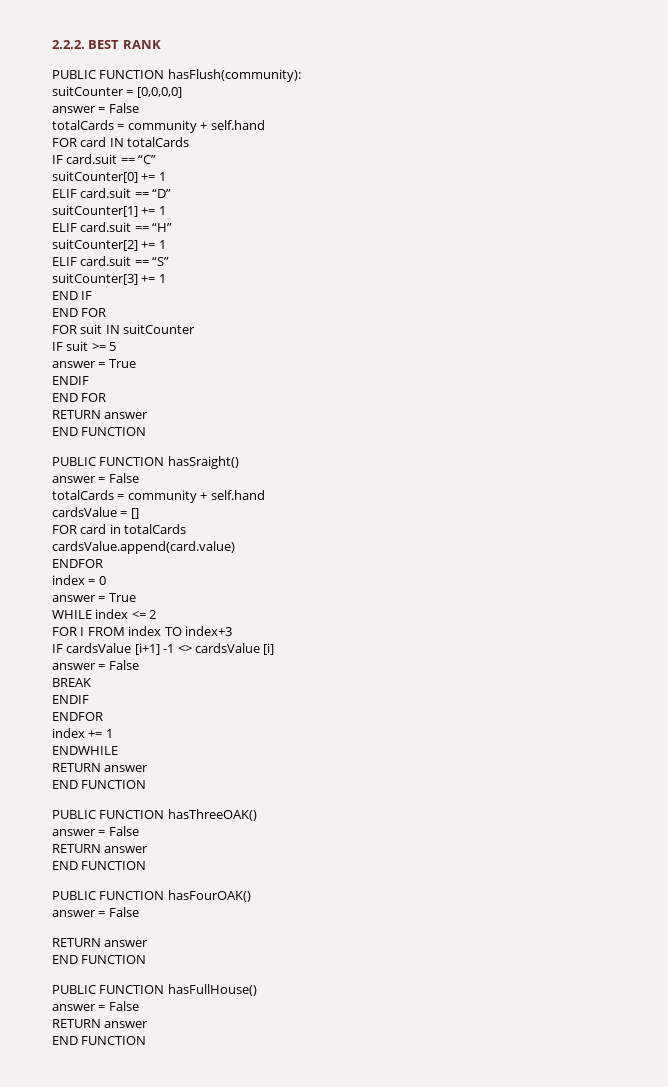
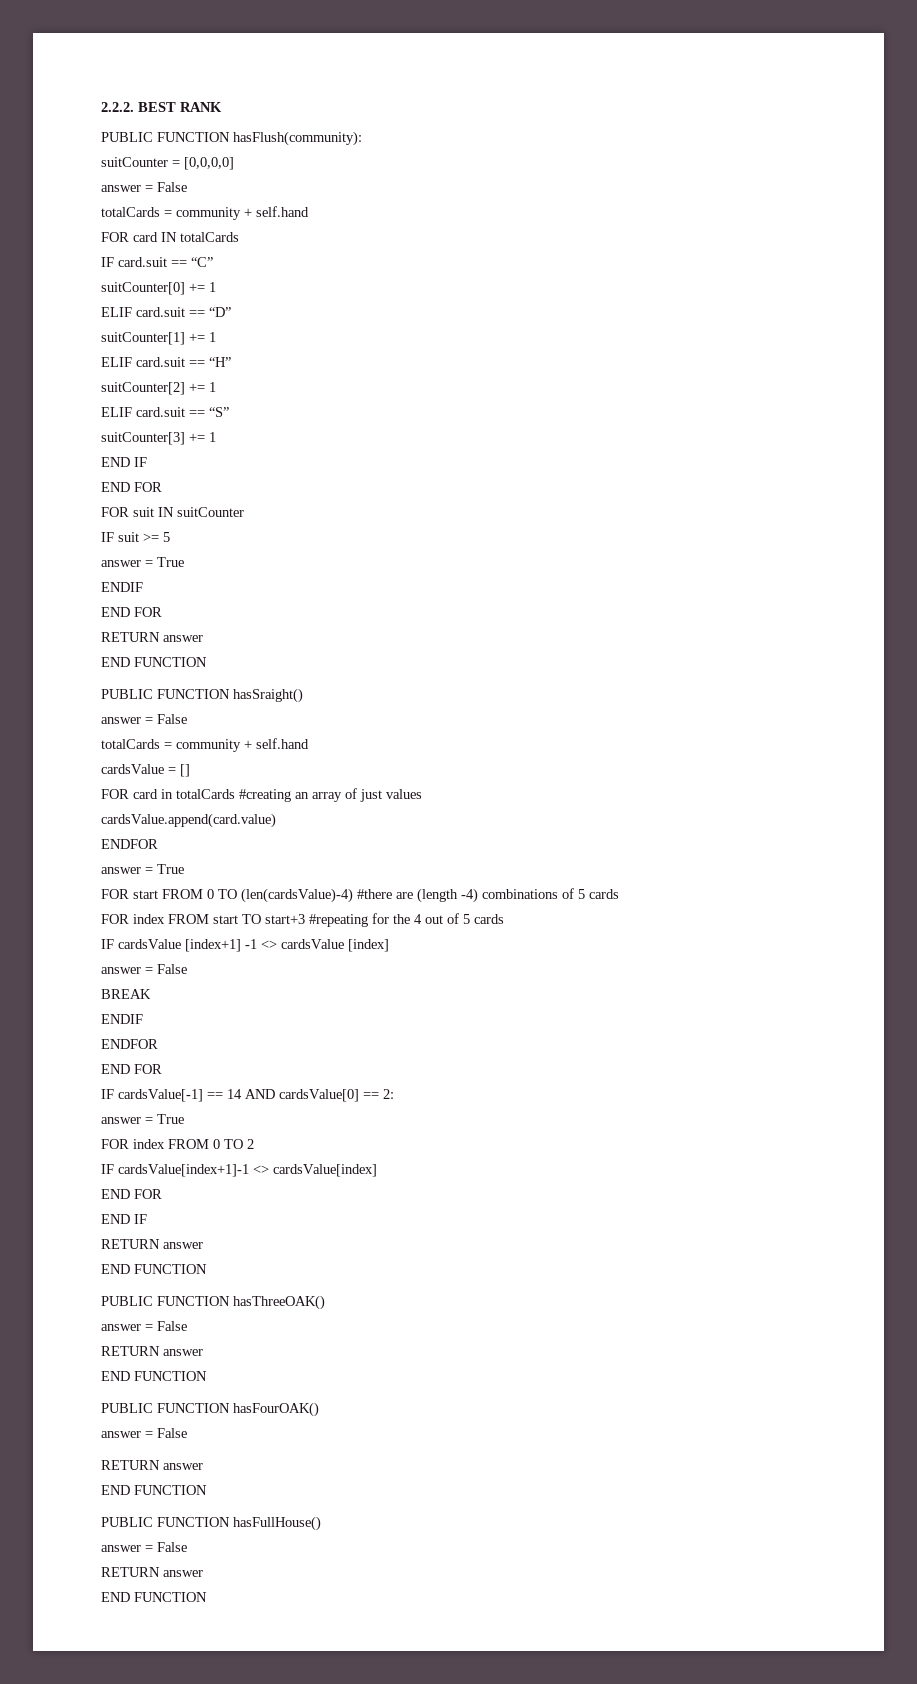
(187, 529) none -> [239,788,422,802] #creating an array of just values
[52,575,106,585] [52,593,136,602] [52,609,157,619] [52,626,232,636] // index = 0 // answer = True // WHILE index <= 2 // FOR I FROM index TO index+3 -> [101,864,184,874] [101,888,619,903] [101,913,504,927] // answer = True // FOR start FROM 0 TO (len(cardsValue)-4) #there are (length -4) combinations of 5 cards // FOR index FROM start TO start+3 #repeating for the 4 out of 5 cards
[134,643,160,655] [i+1] -> [185,939,241,952] [index+1]
[263,643,275,655] [i] -> [348,939,389,952] [index]
[52,728,113,738] [52,746,118,755] index += 1 // ENDWHILE -> [101,1064,162,1074] [101,1089,394,1102] [101,1114,184,1124] [101,1139,254,1149] [101,1164,377,1177] [101,1189,162,1199] [101,1214,147,1224] END FOR // IF cardsValue[-1] == 14 AND cardsValue[0] == 2: // answer = True // FOR index FROM 0 TO 2 // IF cardsValue[index+1]-1 <> cardsValue[index] // END FOR // END IF

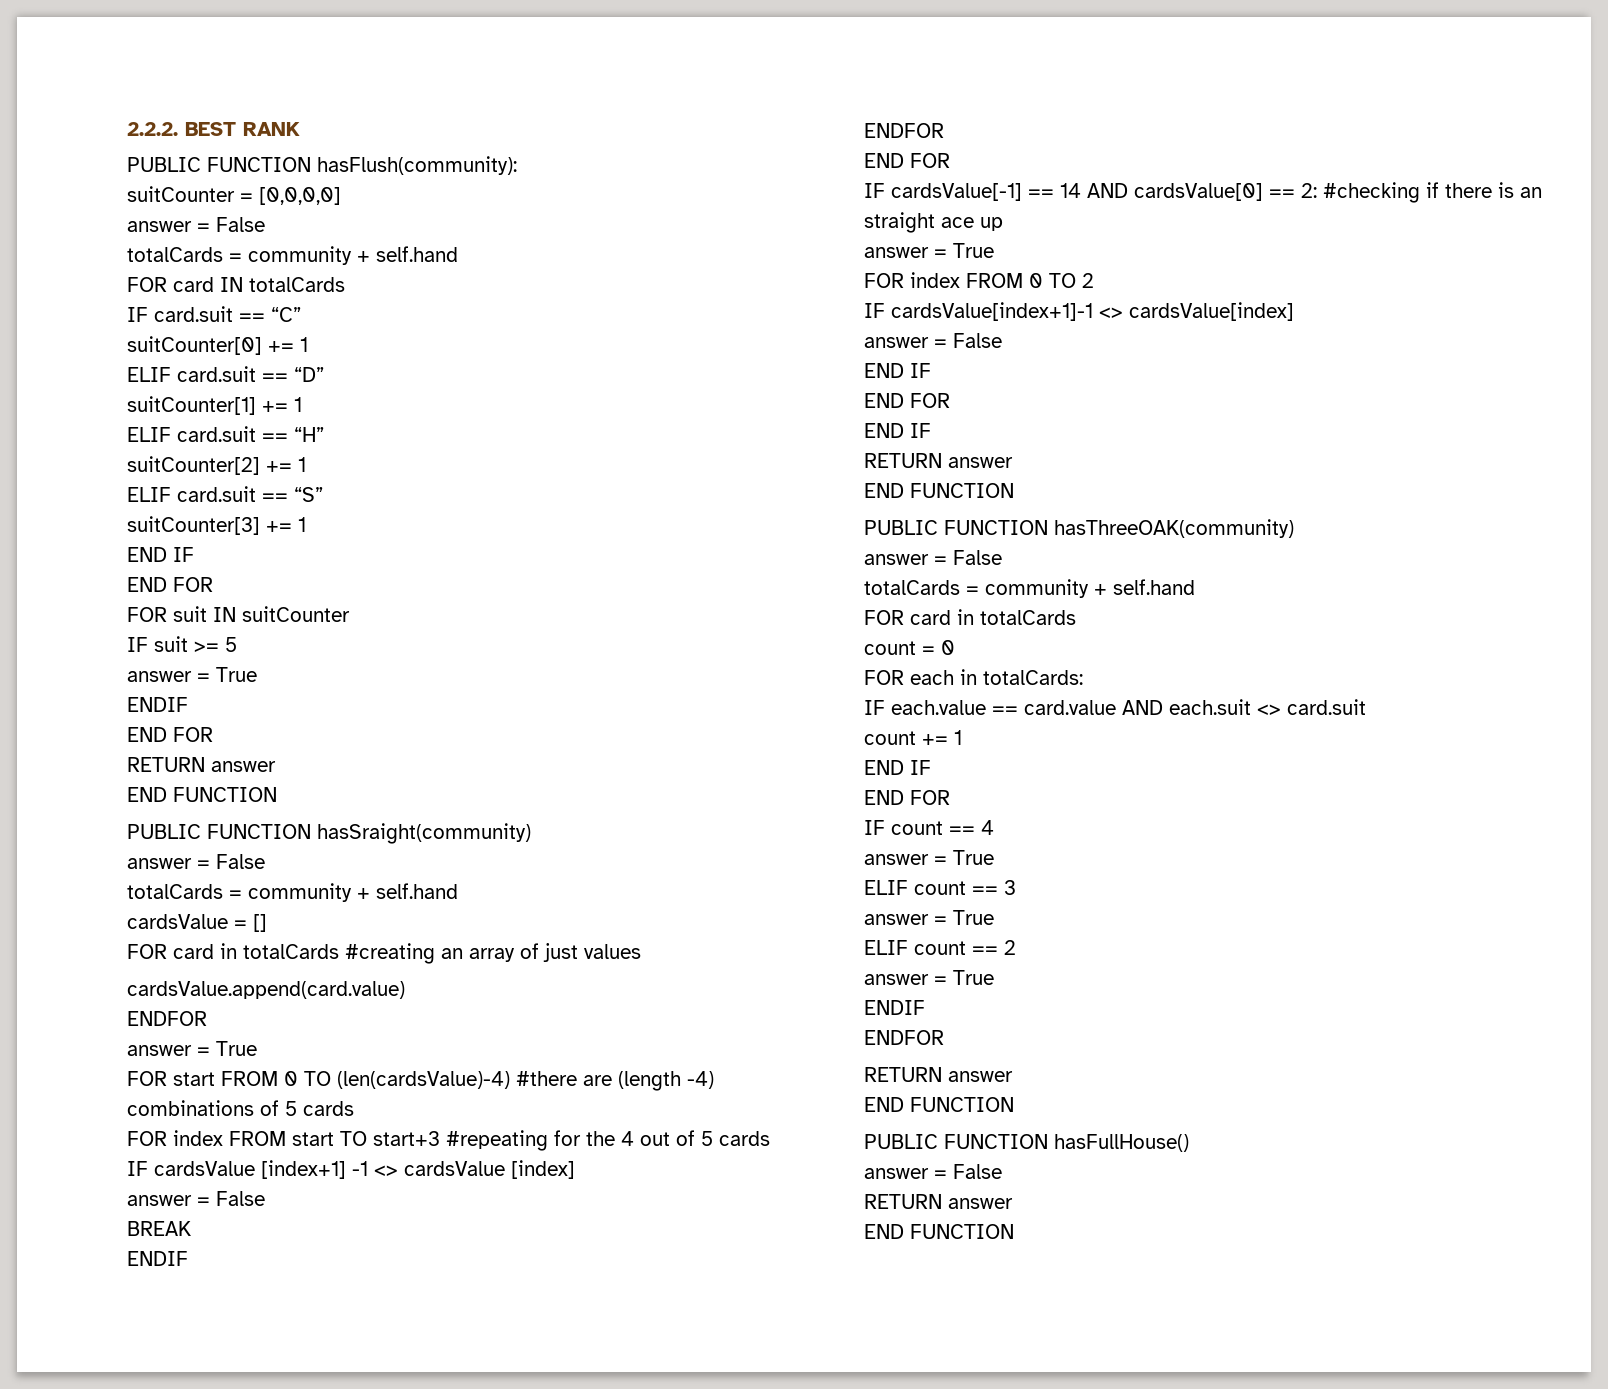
[233,688,303,703] hasSraight() -> [317,823,531,844] hasSraight(community)
(394, 1094) none -> [1323,182,1542,203] [864,212,1003,233] #checking if there is an straight ace up
(377, 1170) none -> [864,333,1002,348] [864,363,931,378] // answer = False // END IF
[233,1295,325,1310] [101,1321,187,1331] [101,1346,203,1356] [101,1371,207,1381] [101,1402,319,1417] [101,1428,187,1438] hasThreeOAK() // answer = False // RETURN answer // END FUNCTION // PUBLIC FUNCTION hasFourOAK() // answer = False -> [1054,519,1294,538] [864,550,1002,565] [864,579,1195,598] [864,609,1076,625] [864,640,955,655] [864,669,1083,685] [864,699,1366,715] [864,730,962,745] [864,760,931,775] [864,790,950,805] [864,820,994,835] [864,850,994,865] [864,880,1016,895] [864,910,994,925] [864,940,1016,955] [864,970,994,985] [864,1000,925,1015] [864,1030,944,1045] hasThreeOAK(community) // answer = False // totalCards = community + self.hand // FOR card in totalCards // count = 0 // FOR each in totalCards: // IF each.value == card.value AND each.suit <> card.suit // count += 1 // END IF // END FOR // IF count == 4 // answer = True // ELIF count == 3 // answer = True // ELIF count == 2 // answer = True // ENDIF // ENDFOR

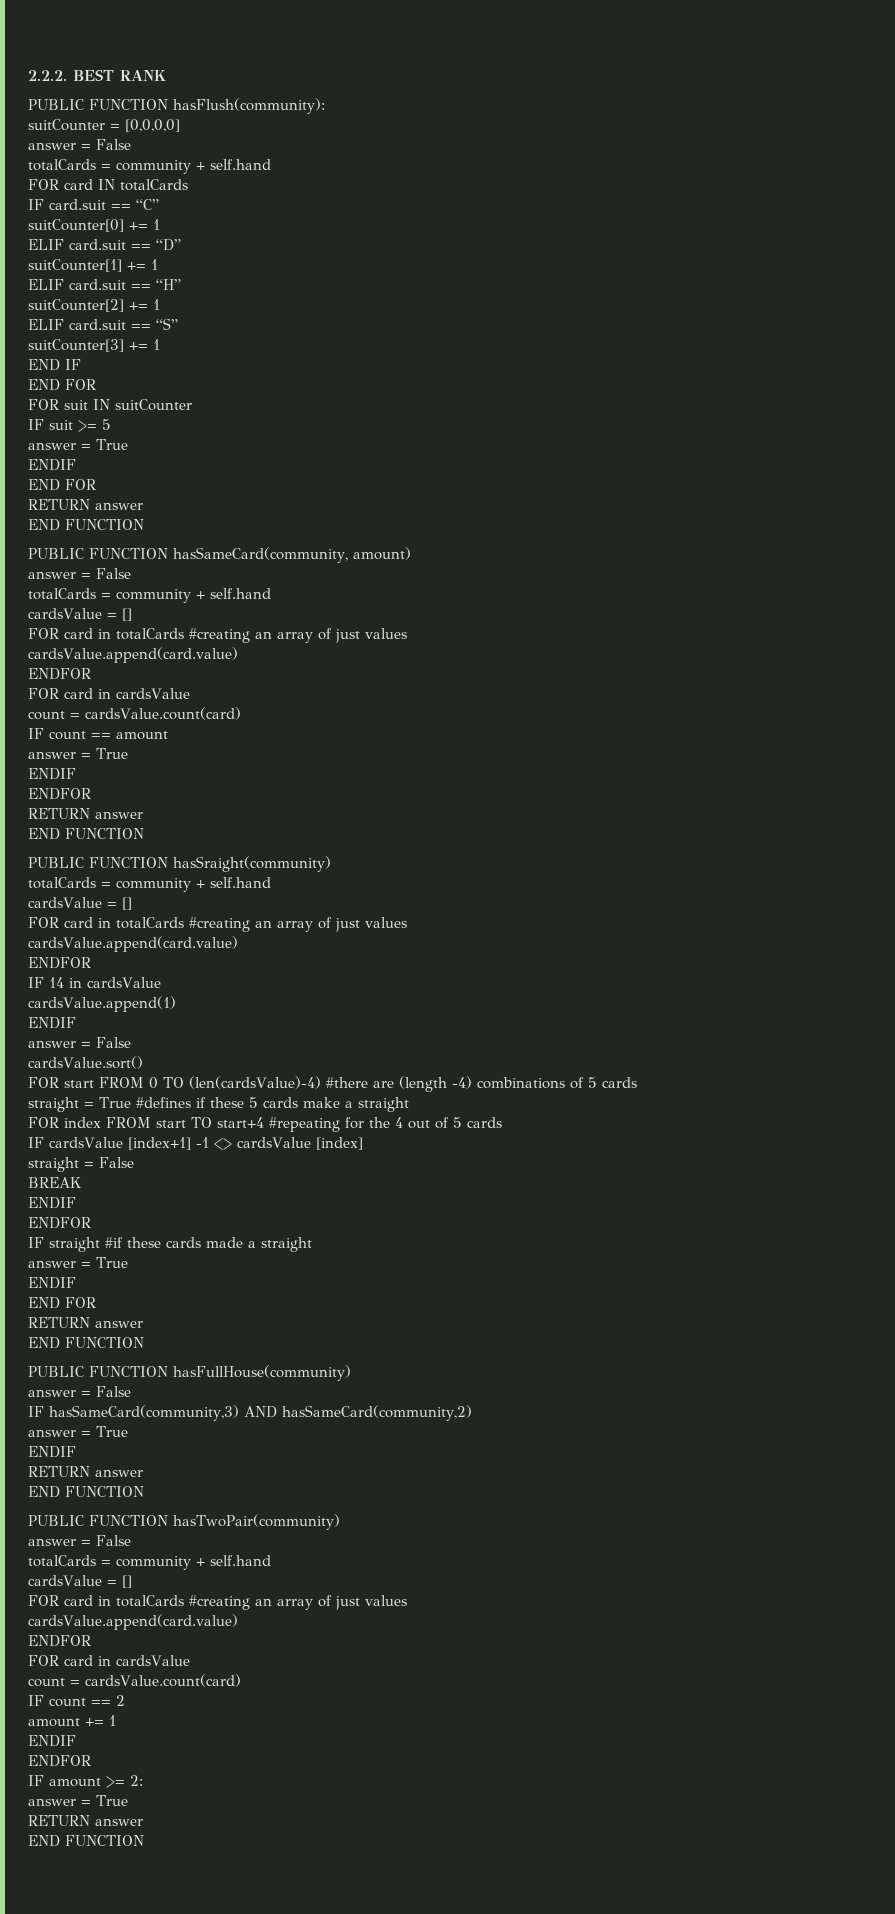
[317,823,531,844] hasSraight(community) -> [173,547,411,563] hasSameCard(community, amount)
[127,1041,257,1056] answer = True -> [28,688,190,699] [28,707,241,720] [28,728,168,740] [28,748,128,759] [28,768,76,780] [28,788,91,800] [28,808,143,819] [28,828,144,840] [28,856,331,872] [28,877,271,892] [28,897,132,910] [28,917,407,932] [28,936,238,952] [28,957,91,969] [28,977,161,988] [28,996,176,1012] [28,1017,76,1029] [28,1037,131,1048] [28,1056,143,1069] FOR card in cardsValue // count = cardsValue.count(card) // IF count == amount // answer = True // ENDIF // ENDFOR // RETURN answer // END FUNCTION // PUBLIC FUNCTION hasSraight(community) // totalCards = community + self.hand // cardsValue = [] // FOR card in totalCards #creating an array of just values // cardsValue.append(card.value) // ENDFOR // IF 14 in cardsValue // cardsValue.append(1) // ENDIF // answer = False // cardsValue.sort()
(354, 1108) none -> [28,1097,409,1112] // straight = True #defines if these 5 cards make a straight
[373,1131,440,1146] start+3 -> [217,1117,264,1128] start+4
[127,1195,192,1206] answer -> [28,1157,79,1172] straight
[864,153,950,168] [864,182,1542,203] [864,212,1003,233] [864,243,994,258] [864,272,1094,288] [864,302,1294,321] [864,333,1002,348] [864,363,931,378] [864,393,950,408] [864,423,931,438] [864,453,1013,468] [864,483,1014,498] [864,519,1294,538] [864,550,1002,565] [864,579,1195,598] [864,609,1076,625] [864,640,955,655] [864,669,1083,685] [864,699,1366,715] [864,730,962,745] [864,760,931,775] [864,790,950,805] [864,820,994,835] [864,850,994,865] [864,880,1016,895] [864,910,994,925] [864,940,1016,955] [864,970,994,985] [864,1000,925,1015] [864,1030,944,1045] [864,1067,1013,1082] [864,1097,1014,1112] [864,1134,1189,1152] [864,1164,1002,1179] // END FOR // IF cardsValue[-1] == 14 AND cardsValue[0] == 2: #checking if there is an straight ace up // answer = True // FOR index FROM 0 TO 2 // IF cardsValue[index+1]-1 <> cardsValue[index] // answer = False // END IF // END FOR // END IF // RETURN answer // END FUNCTION // PUBLIC FUNCTION hasThreeOAK(community) // answer = False // totalCards = community + self.hand // FOR card in totalCards // count = 0 // FOR each in totalCards: // IF each.value == card.value AND each.suit <> card.suit // count += 1 // END IF // END FOR // IF count == 4 // answer = True // ELIF count == 3 // answer = True // ELIF count == 2 // answer = True // ENDIF // ENDFOR // RETURN answer // END FUNCTION // PUBLIC FUNCTION hasFullHouse() // answer = False -> [28,1237,312,1252] [28,1257,128,1268] [28,1277,76,1289] [28,1297,96,1309] [28,1317,143,1328] [28,1337,144,1349] [28,1365,351,1381] [28,1386,131,1397] [28,1405,472,1421] [28,1426,128,1437] [28,1446,76,1458] [28,1466,143,1477] [28,1486,144,1498] [28,1514,340,1530] [28,1535,131,1546] [28,1555,271,1570] [28,1575,132,1588] [28,1595,407,1610] [28,1614,238,1630] [28,1635,91,1647] [28,1655,190,1666] [28,1674,241,1687] [28,1695,125,1707] [28,1715,116,1727] [28,1735,76,1747] [28,1755,91,1767] [28,1775,143,1788] [28,1795,128,1806] // IF straight #if these cards made a straight // answer = True // ENDIF // END FOR // RETURN answer // END FUNCTION // PUBLIC FUNCTION hasFullHouse(community) // answer = False // IF hasSameCard(community,3) AND hasSameCard(community,2) // answer = True // ENDIF // RETURN answer // END FUNCTION // PUBLIC FUNCTION hasTwoPair(community) // answer = False // totalCards = community + self.hand // cardsValue = [] // FOR card in totalCards #creating an array of just values // cardsValue.append(card.value) // ENDFOR // FOR card in cardsValue // count = cardsValue.count(card) // IF count == 2 // amount += 1 // ENDIF // ENDFOR // IF amount >= 2: // answer = True

